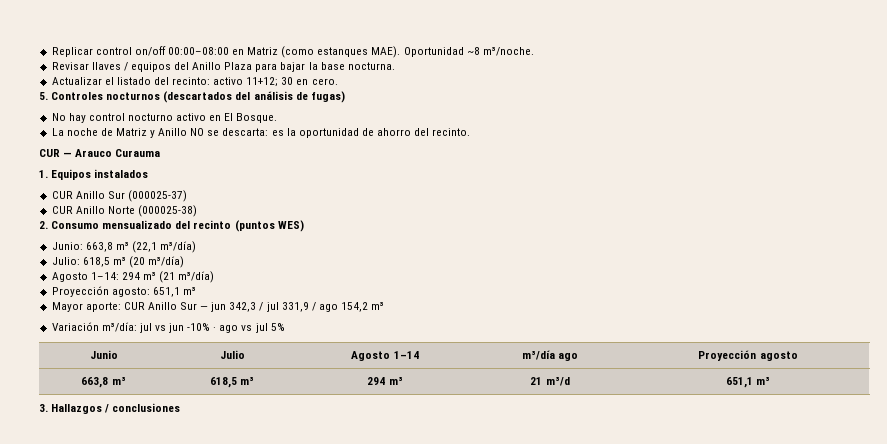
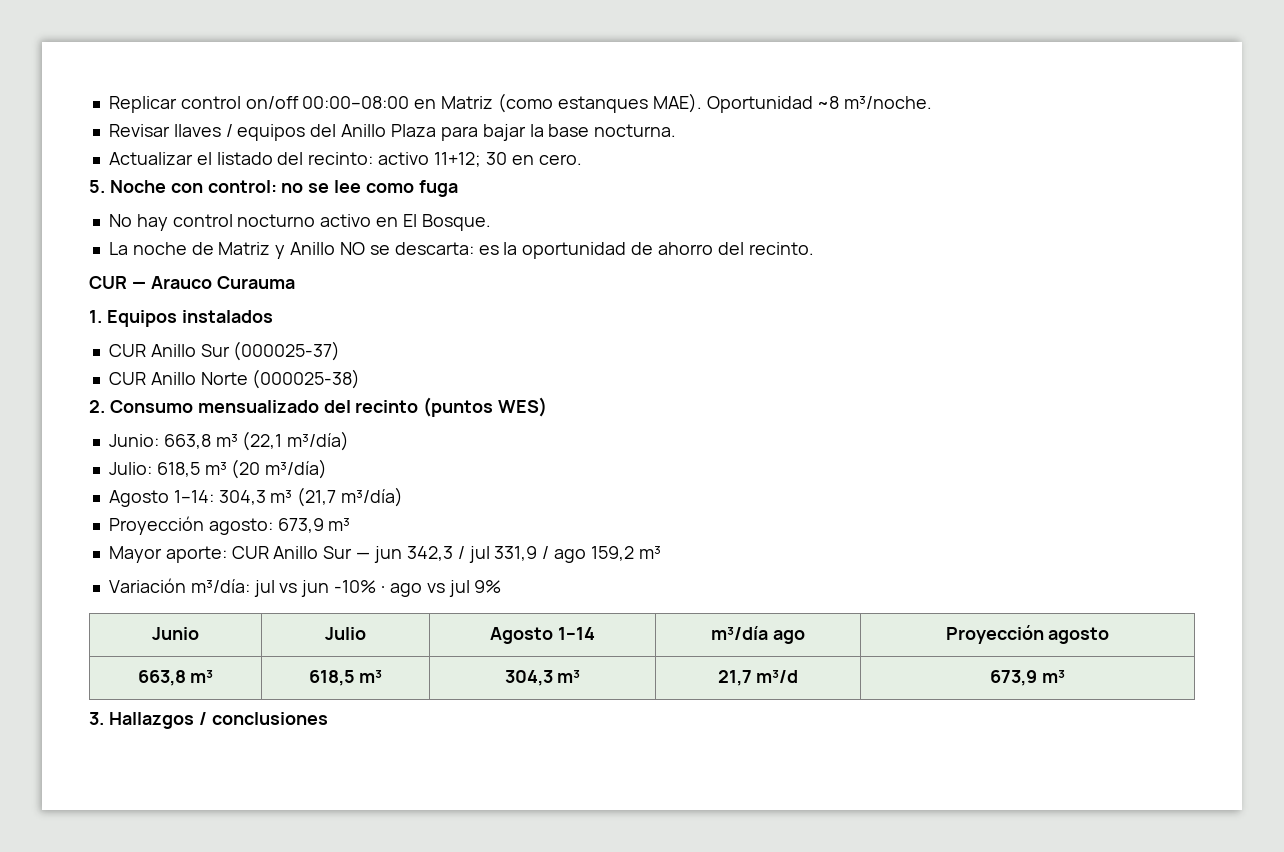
[51,91,345,103] Controles nocturnos (descartados del análisis de fugas) -> [109,180,458,197] Noche con control: no se lee como fuga
[121,271,176,283] 294 m³ (21 -> [218,487,337,507] 304,3 m³ (21,7
[152,287,180,297] 651,1 -> [277,518,324,533] 673,9
[341,302,369,312] 154,2 -> [590,546,634,561] 159,2
[270,323,285,331] 5% -> [474,580,502,593] 9%
[367,377,403,385] [530,377,543,385] 294 m³ | 21 -> [504,670,581,686] [717,670,752,686] 304,3 m³ | 21,7
[725,377,753,388] 651,1 -> [990,670,1038,686] 673,9

